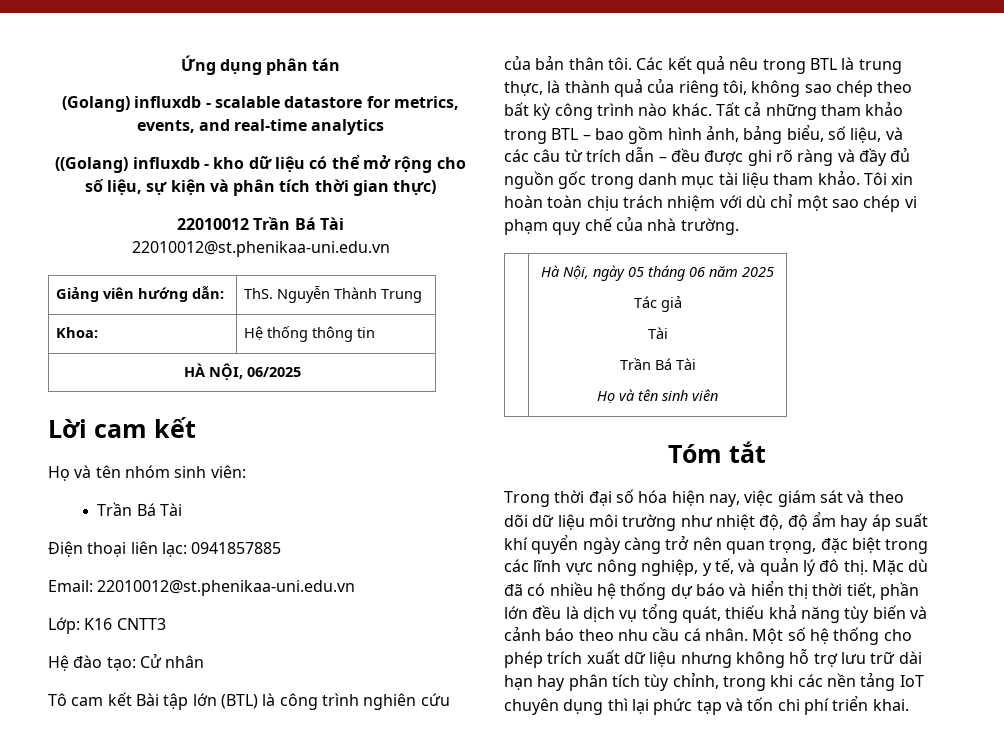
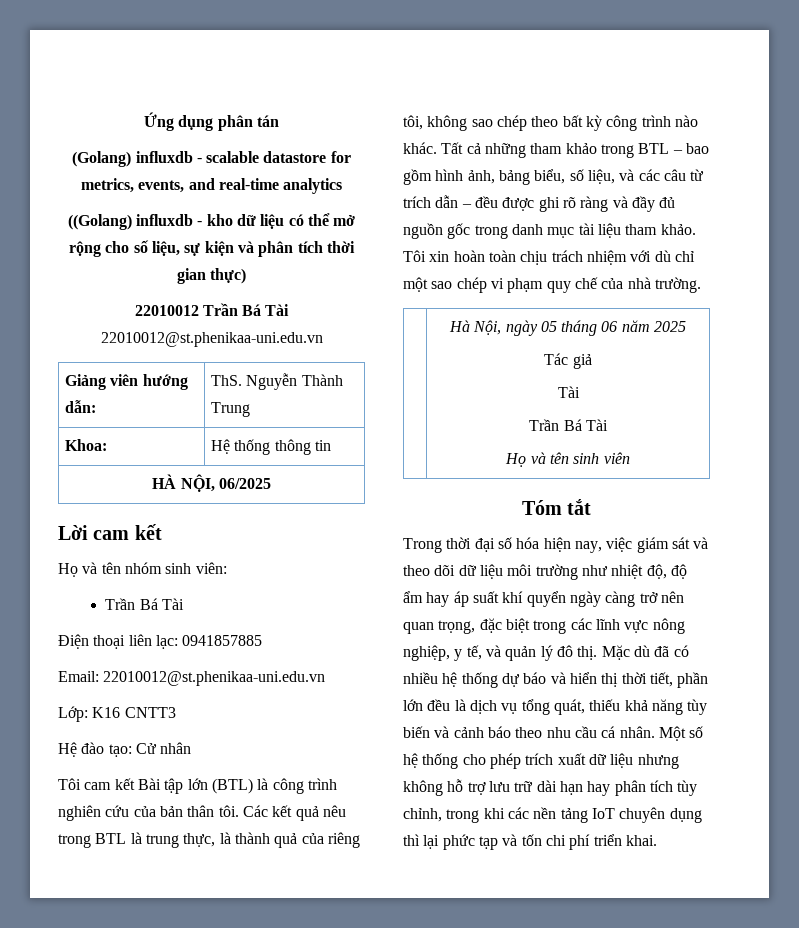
[48,693,67,706] Tô -> [58,778,81,790] Tôi

